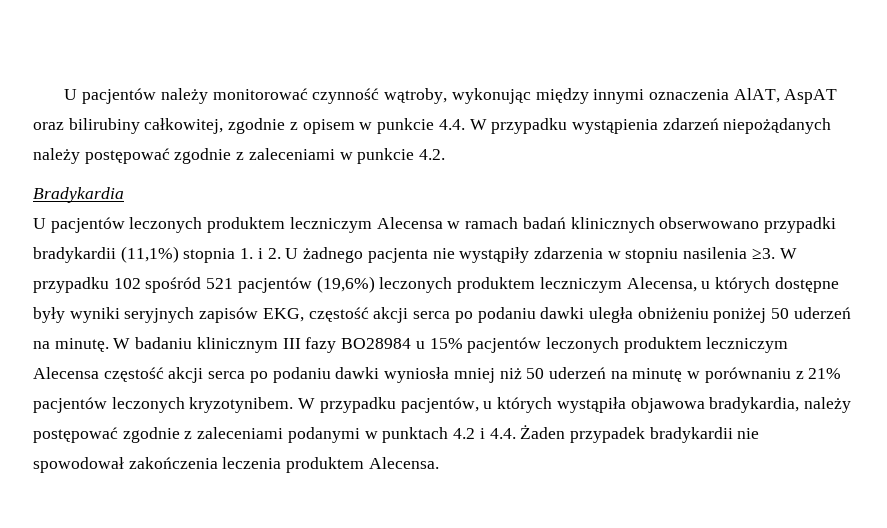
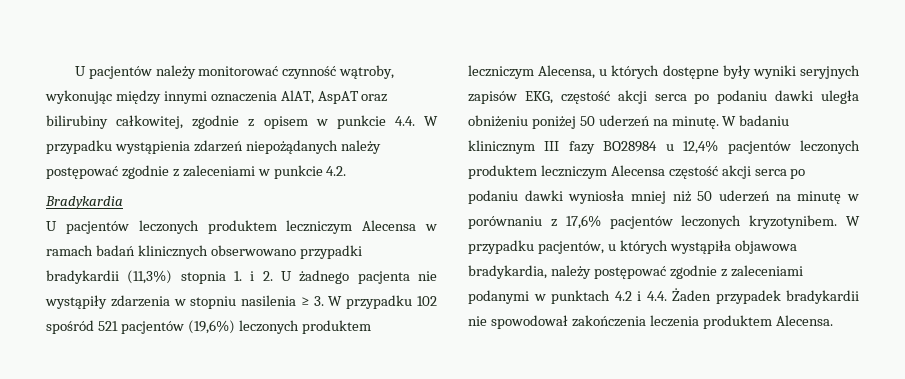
[120,246,179,263] (11,1%) -> [127,270,173,284] (11,3%)
[751,248,775,259] ≥3. -> [300,296,324,306] ≥ 3.
[429,338,463,349] 15% -> [683,140,719,154] 12,4%
[808,368,842,379] 21% -> [565,215,601,229] 17,6%

